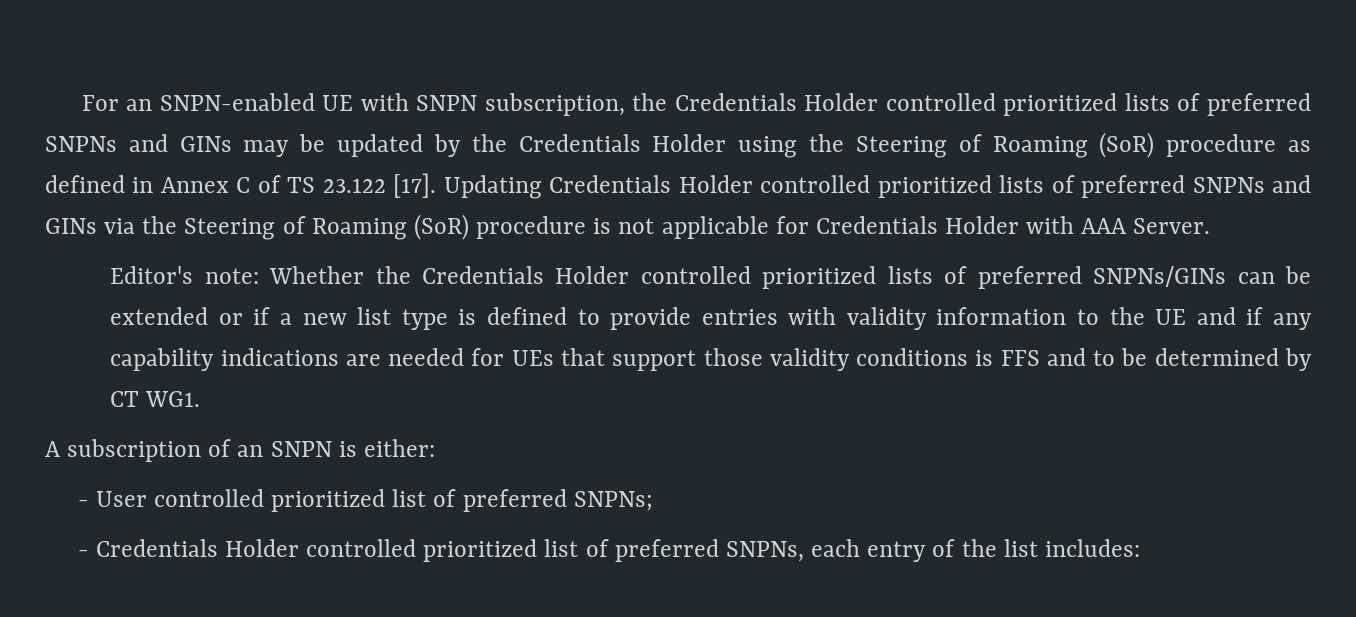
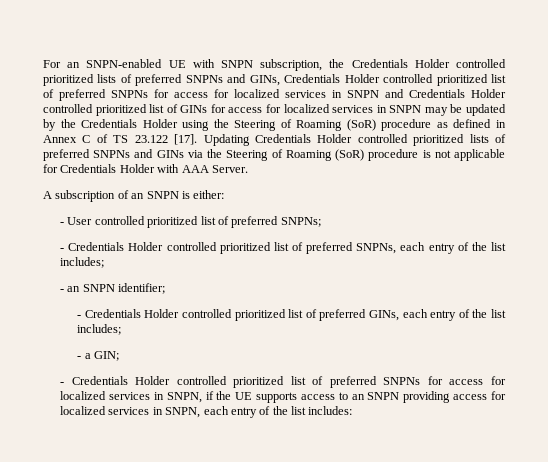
[179,136,232,152] GINs -> [249,74,506,86] [43,89,506,101] [43,104,422,116] GINs, Credentials Holder controlled prioritized list of preferred SNPNs for access for localized services in SNPN and Credentials Holder controlled prioritized list of GINs for access for localized services in SNPN
[110,266,1312,289] [110,307,1312,330] [110,348,1312,371] [110,391,201,407] // Editor's note: Whether the Credentials Holder controlled prioritized lists of preferred SNPNs/GINs can be extended or if a new list type is defined to provide entries with validity information to the UE and if any capability indications are needed for UEs that support those validity conditions is FFS and to be determined by CT WG1. -> (248, 169) none
(1038, 548) none -> [60,257,105,268] [60,283,166,294] [77,309,507,321] [77,324,122,335] [77,351,119,361] [60,376,506,388] [60,391,506,403] [60,406,307,418] includes; // - an SNPN identifier; // - Credentials Holder controlled prioritized list of preferred GINs, each entry of the list includes; // - a GIN; // - Credentials Holder controlled prioritized list of preferred SNPNs for access for localized services in SNPN, if the UE supports access to an SNPN providing access for localized services in SNPN, each entry of the list

